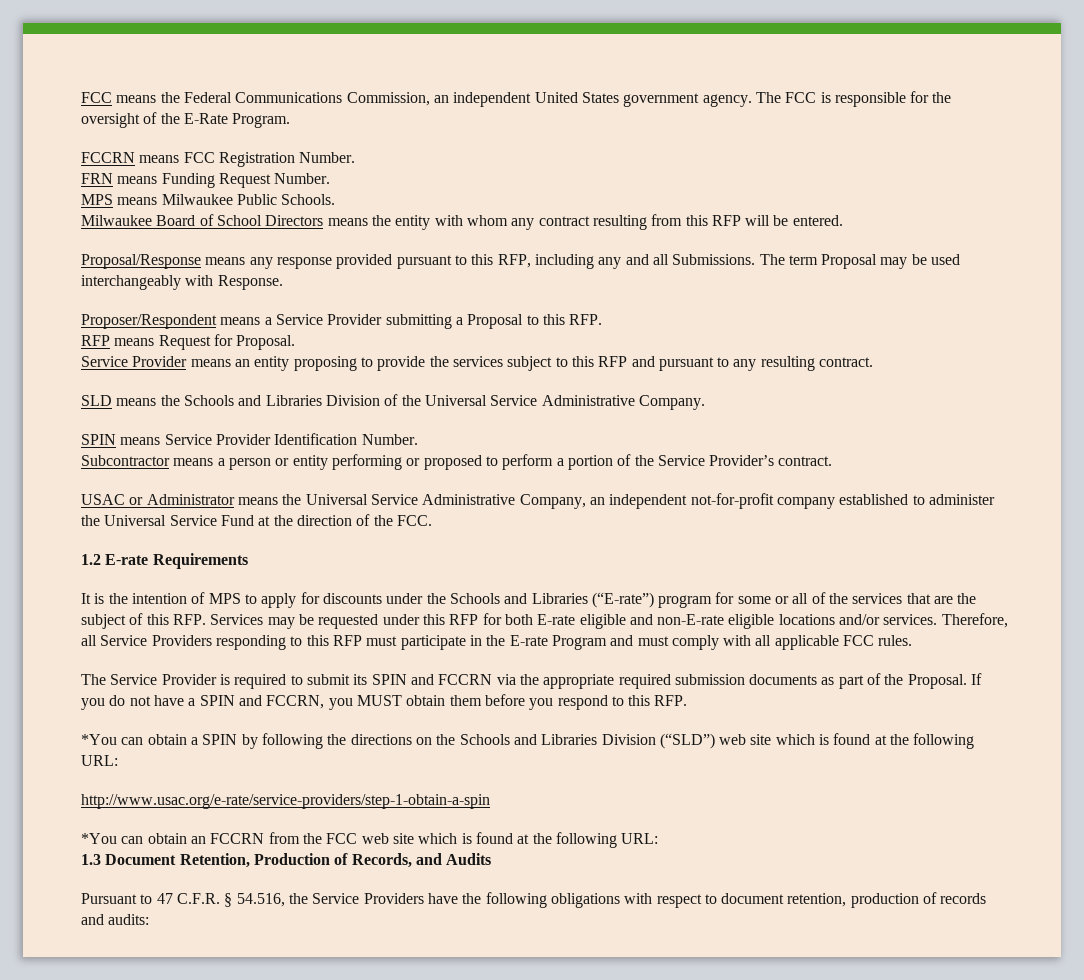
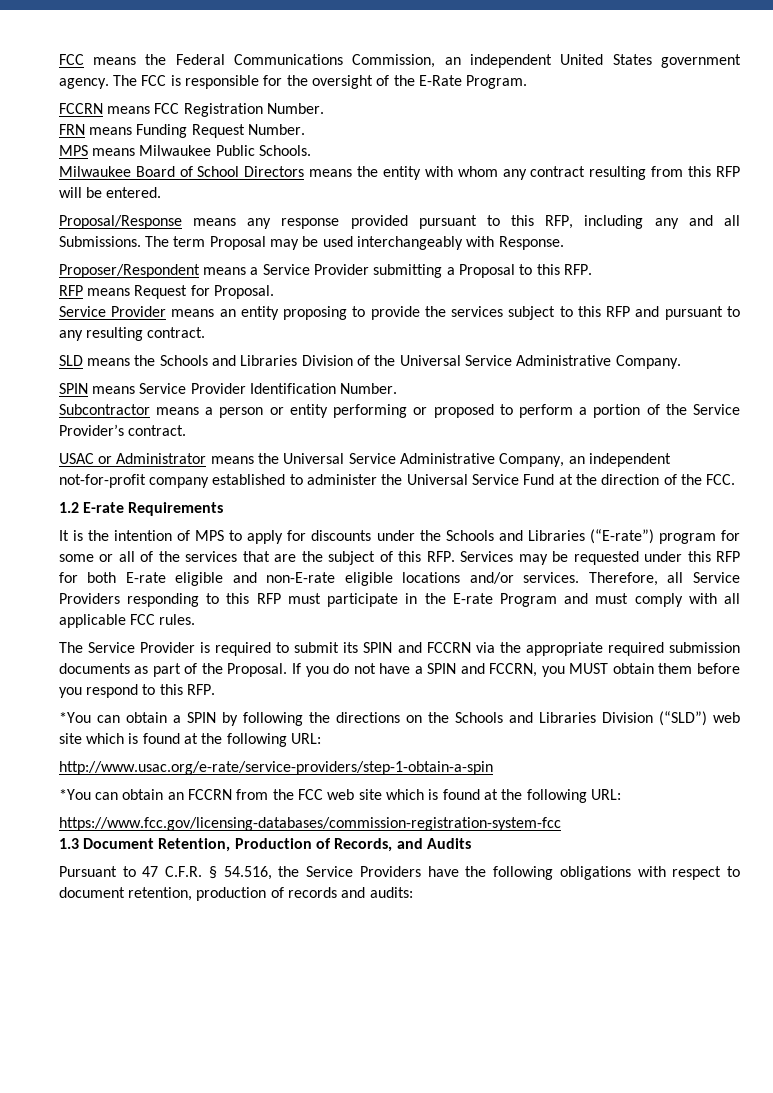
(659, 838) none -> [58,817,561,831] // https://www.fcc.gov/licensing-databases/commission-registration-system-fcc

